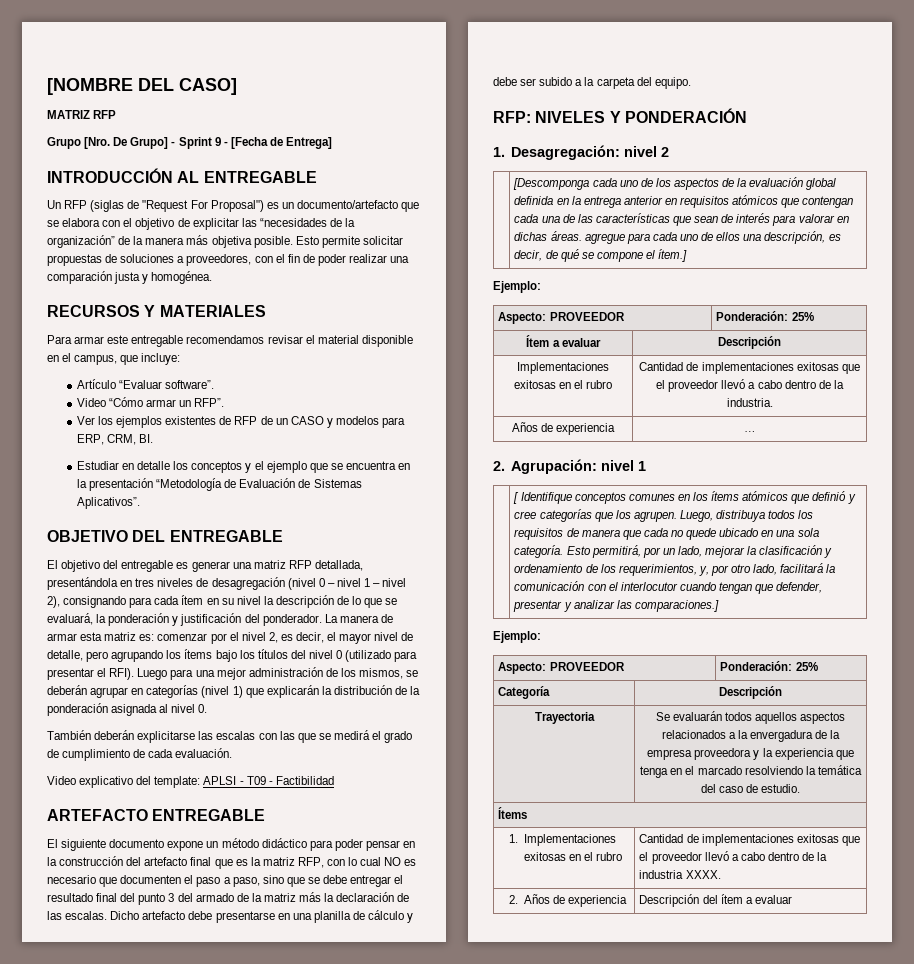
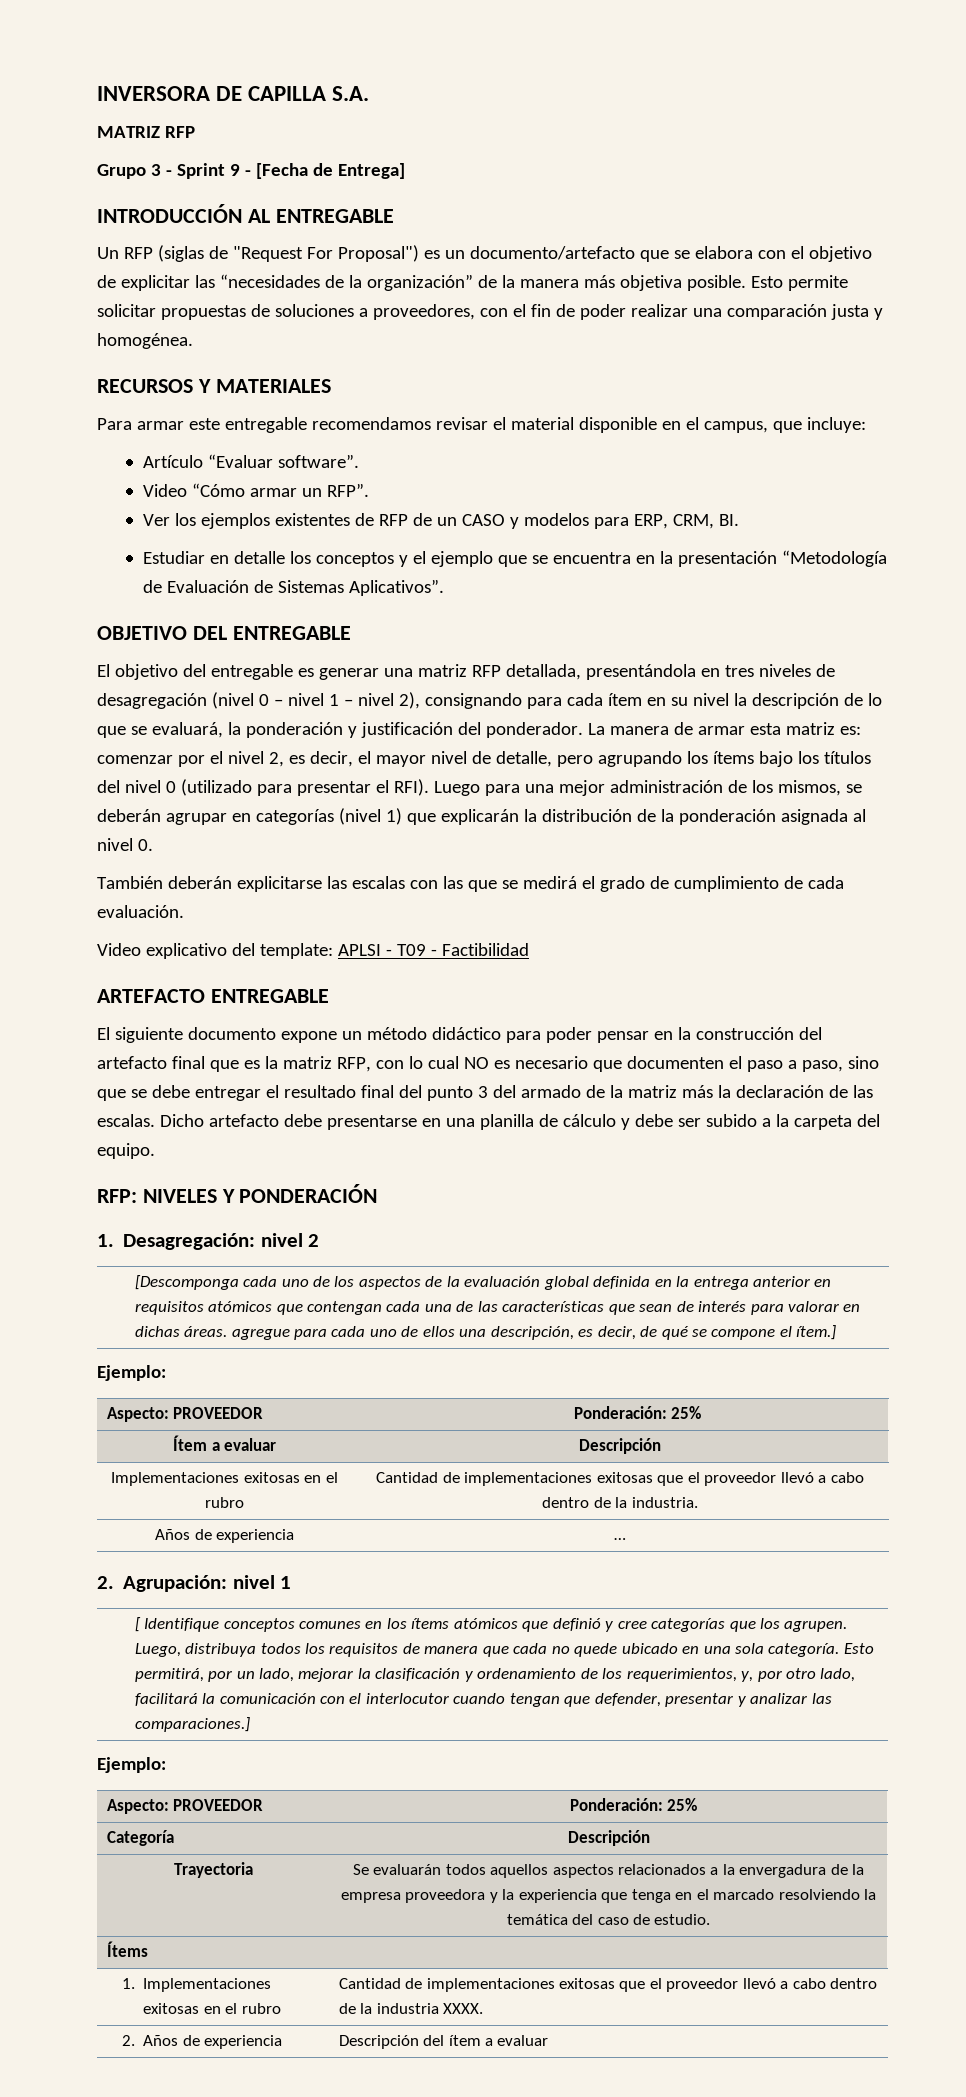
[47,78,237,95] [NOMBRE DEL CASO] -> [97,86,370,101] INVERSORA DE CAPILLA S.A.
[84,137,169,149] [Nro. De Grupo] -> [150,164,161,176] 3

